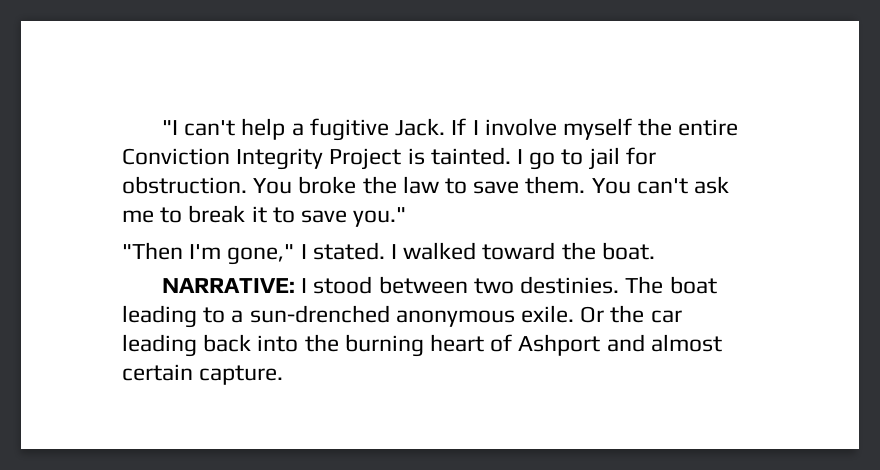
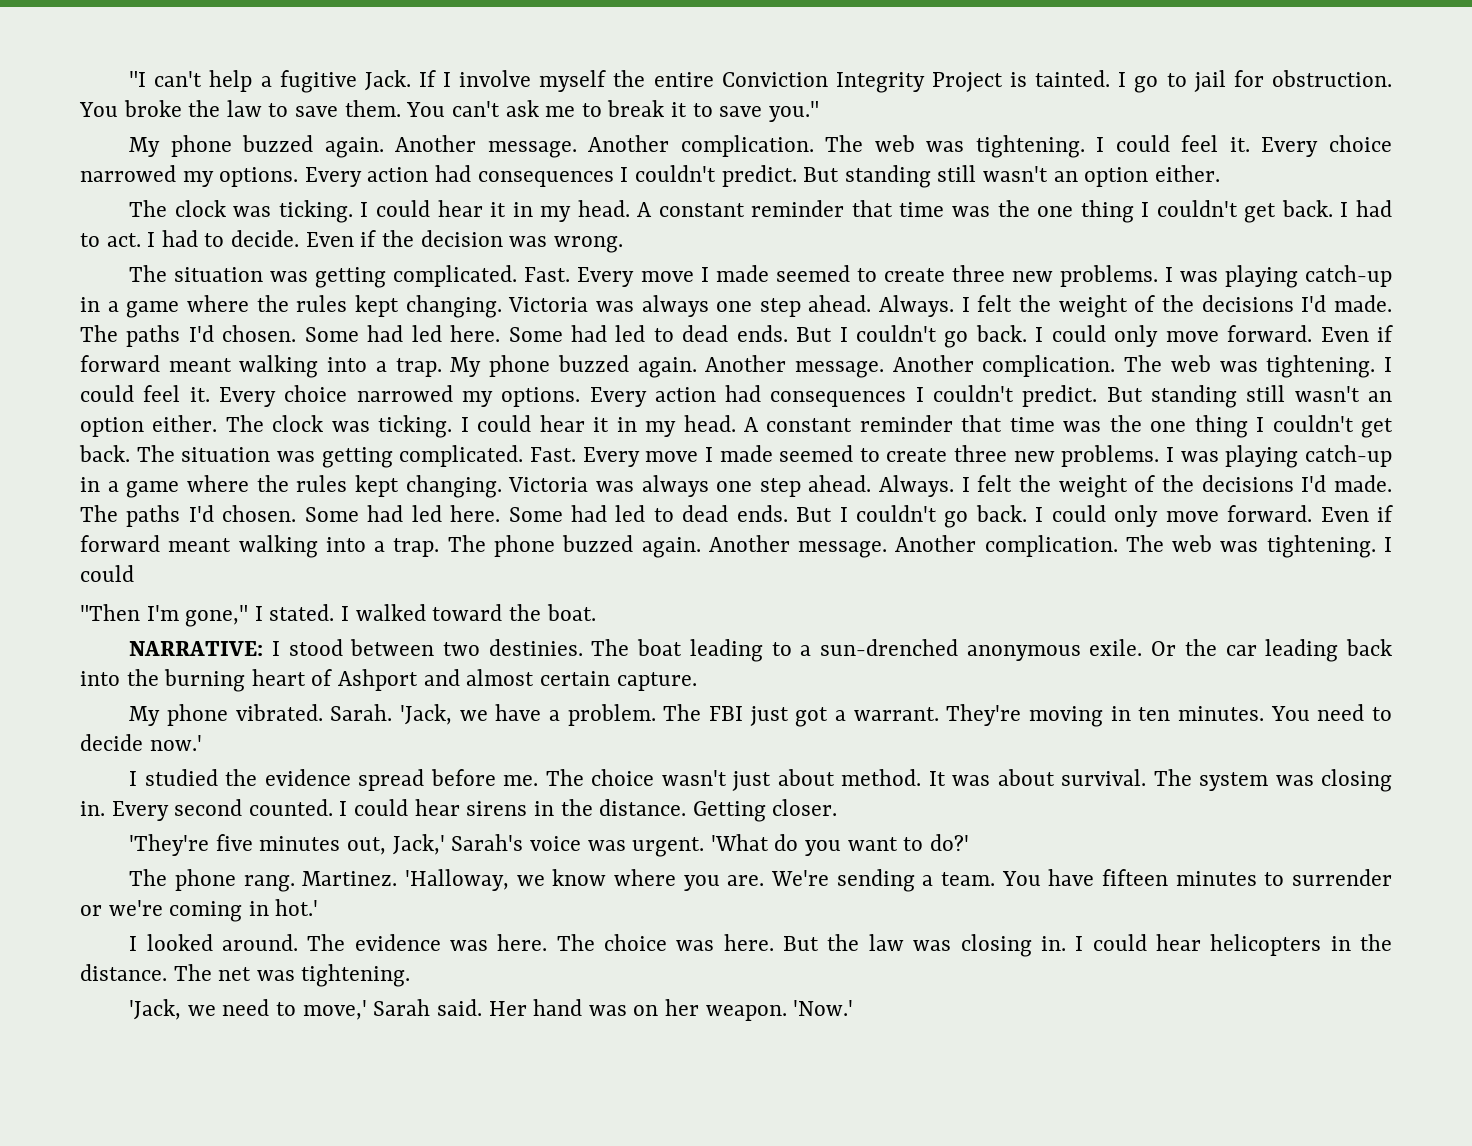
(407, 217) none -> [129,135,1392,158] [80,165,1220,188] [129,200,1392,223] [80,230,623,253] [129,265,1392,288] [80,295,1393,318] [80,325,1394,348] [80,355,1392,378] [80,385,1392,408] [80,415,1393,438] [79,445,1392,468] [80,475,1393,498] [80,505,1394,528] [80,535,1393,558] [80,565,134,582] // My phone buzzed again. Another message. Another complication. The web was tightening. I could feel it. Every choice narrowed my options. Every action had consequences I couldn't predict. But standing still wasn't an option either. // The clock was ticking. I could hear it in my head. A constant reminder that time was the one thing I couldn't get back. I had to act. I had to decide. Even if the decision was wrong. // The situation was getting complicated. Fast. Every move I made seemed to create three new problems. I was playing catch-up in a game where the rules kept changing. Victoria was always one step ahead. Always. I felt the weight of the decisions I'd made. The paths I'd chosen. Some had led here. Some had led to dead ends. But I couldn't go back. I could only move forward. Even if forward meant walking into a trap. My phone buzzed again. Another message. Another complication. The web was tightening. I could feel it. Every choice narrowed my options. Every action had consequences I couldn't predict. But standing still wasn't an option either. The clock was ticking. I could hear it in my head. A constant reminder that time was the one thing I couldn't get back. The situation was getting complicated. Fast. Every move I made seemed to create three new problems. I was playing catch-up in a game where the rules kept changing. Victoria was always one step ahead. Always. I felt the weight of the decisions I'd made. The paths I'd chosen. Some had led here. Some had led to dead ends. But I couldn't go back. I could only move forward. Even if forward meant walking into a trap. The phone buzzed again. Another message. Another complication. The web was tightening. I could
(284, 375) none -> [129,704,1392,727] [80,734,202,751] [129,769,1392,792] [80,799,838,822] [129,834,969,857] [129,869,1393,892] [80,899,319,922] [129,934,1392,957] [80,964,411,987] [129,999,854,1021] // My phone vibrated. Sarah. 'Jack, we have a problem. The FBI just got a warrant. They're moving in ten minutes. You need to decide now.' // I studied the evidence spread before me. The choice wasn't just about method. It was about survival. The system was closing in. Every second counted. I could hear sirens in the distance. Getting closer. // 'They're five minutes out, Jack,' Sarah's voice was urgent. 'What do you want to do?' // The phone rang. Martinez. 'Halloway, we know where you are. We're sending a team. You have fifteen minutes to surrender or we're coming in hot.' // I looked around. The evidence was here. The choice was here. But the law was closing in. I could hear helicopters in the distance. The net was tightening. // 'Jack, we need to move,' Sarah said. Her hand was on her weapon. 'Now.'

